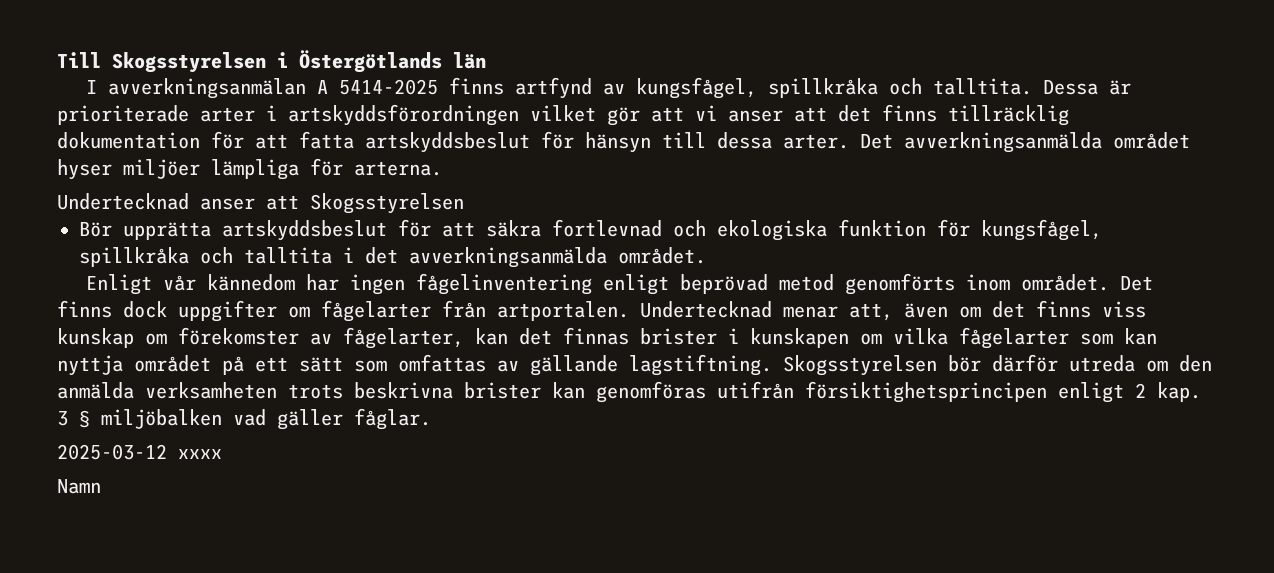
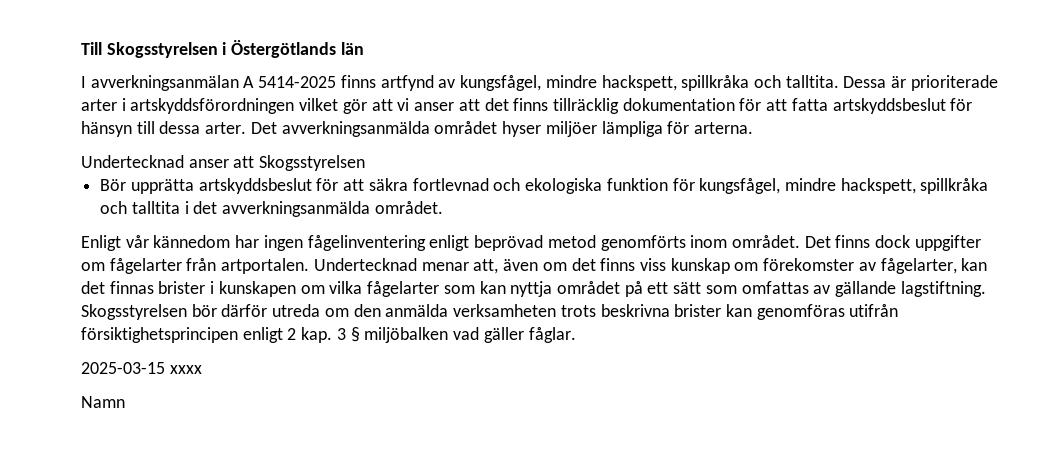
(758, 88) none -> [545,75,677,91] mindre hackspett,
(1102, 230) none -> [784,178,916,194] mindre hackspett,
[57,444,167,460] 2025-03-12 -> [81,362,165,374] 2025-03-15

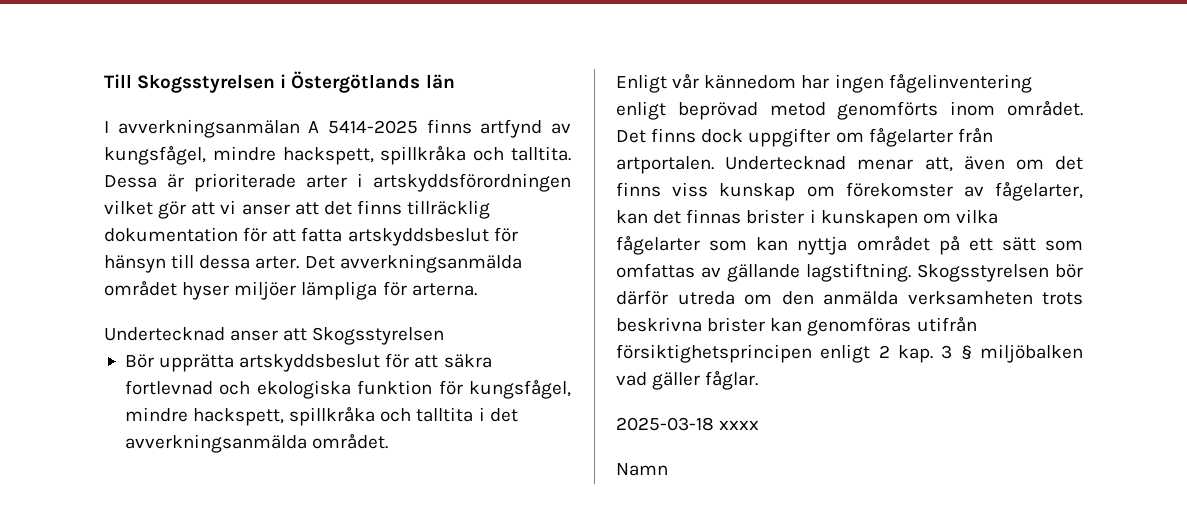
[81,362,165,374] 2025-03-15 -> [616,417,714,431] 2025-03-18

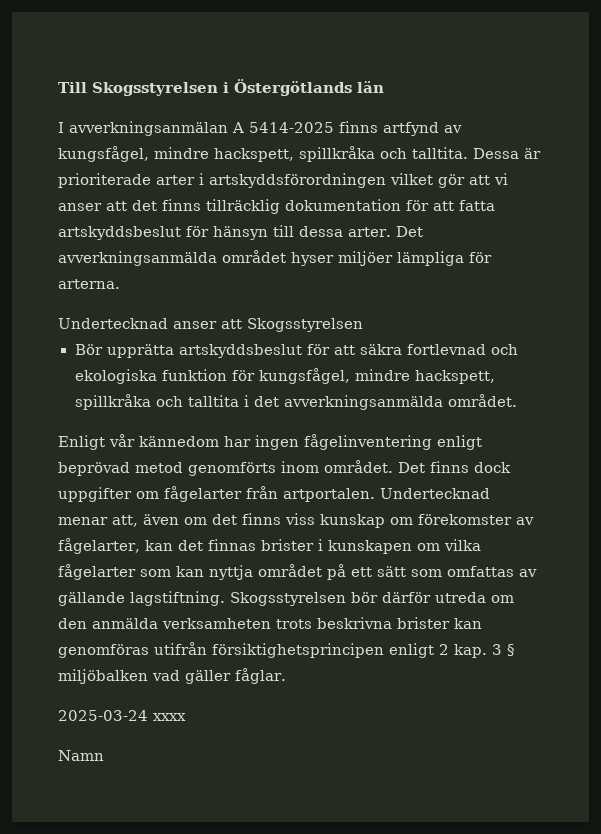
[616,417,714,431] 2025-03-18 -> [58,710,148,721] 2025-03-24

